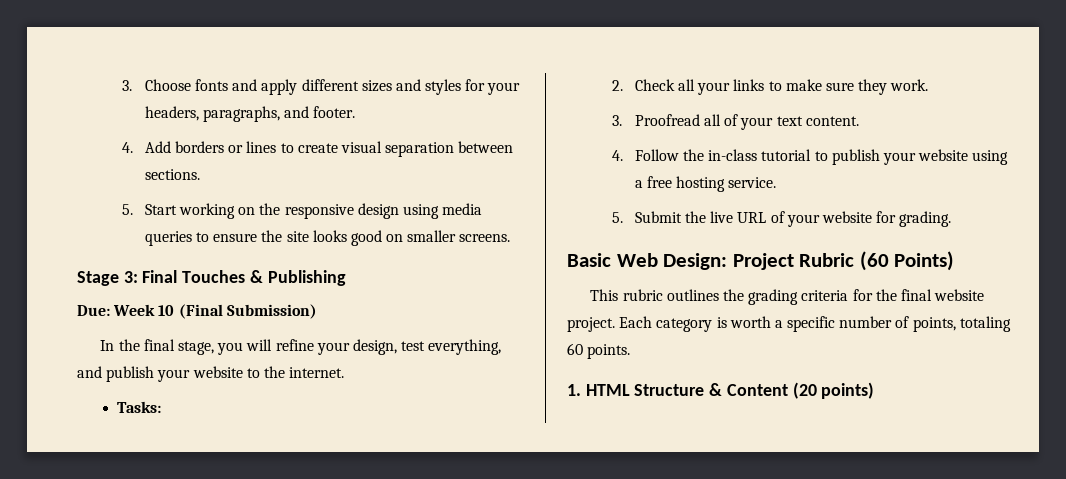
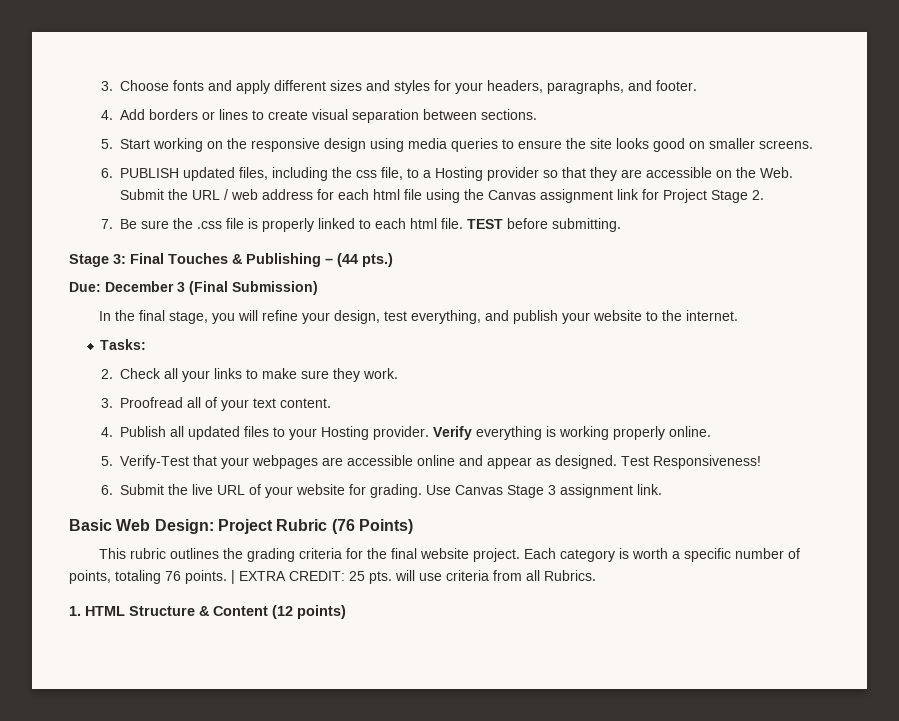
(511, 238) none -> [100,167,793,181] [119,189,764,203] [100,218,621,232] // 6. PUBLISH updated files, including the css file, to a Hosting provider so that they are accessible on the Web. Submit the URL / web address for each html file using the Canvas assignment link for Project Stage 2. // 7. Be sure the .css file is properly linked to each html file. TEST before submitting.
(346, 278) none -> [325,253,393,267] – (44 pts.)
[113,304,175,316] Week 10 -> [105,281,185,292] December 3
[634,149,1009,165] [634,176,777,192] [612,212,624,223] Follow the in-class tutorial to publish your website using a free hosting service. // 5. -> [119,426,711,440] [100,455,761,469] [100,485,113,495] Publish all updated files to your Hosting provider. Verify everything is working properly online. // 5. Verify-Test that your webpages are accessible online and appear as designed. Test Responsiveness! // 6.
(952, 219) none -> [425,484,662,498] Use Canvas Stage 3 assignment link.
[859,251,889,271] (60 -> [331,519,355,534] (76
[567,343,583,355] 60 -> [165,571,181,581] 76
(631, 351) none -> [231,570,596,584] | EXTRA CREDIT: 25 pts. will use criteria from all Rubrics.
[792,382,817,399] (20 -> [272,605,293,619] (12

